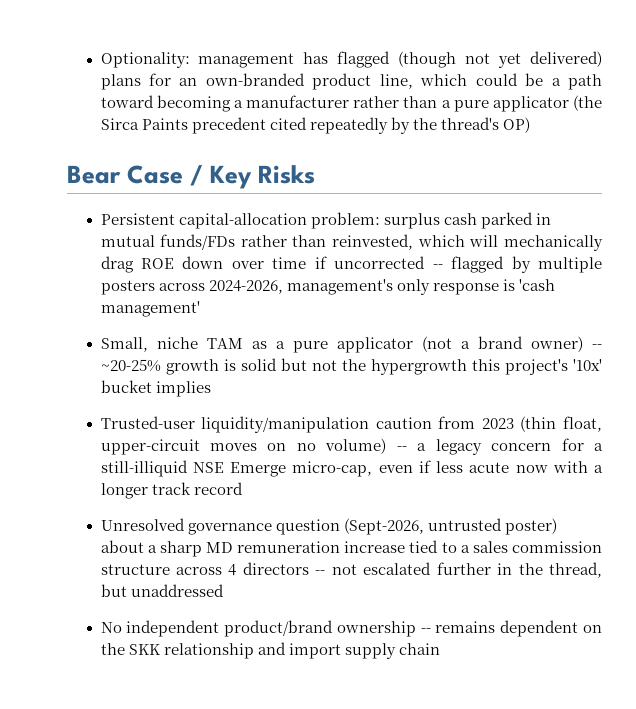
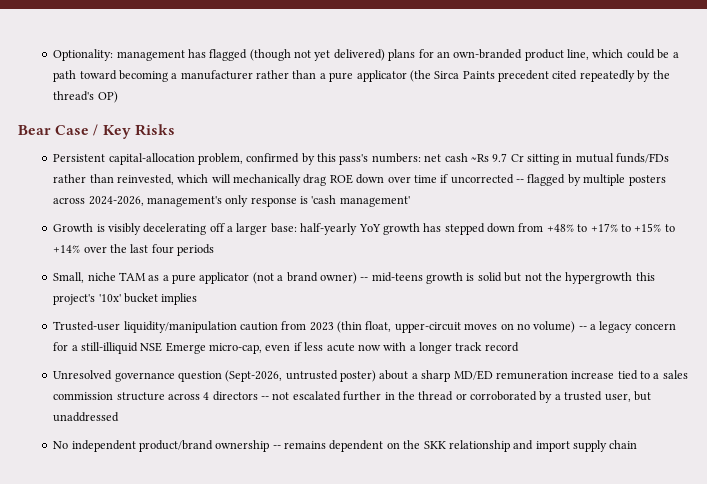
[310,212,533,229] problem: surplus cash parked -> [197,153,560,165] problem, confirmed by this pass's numbers: net cash ~Rs 9.7 Cr sitting
(200, 309) none -> [53,223,675,235] [53,244,215,256] // Growth is visibly decelerating off a larger base: half-yearly YoY growth has stepped down from +48% to +17% to +15% to +14% over the last four periods
[100,359,161,372] ~20-25% -> [371,272,423,282] mid-teens
[205,542,233,553] MD -> [453,370,493,380] MD/ED
[549,562,602,578] thread, -> [418,391,631,403] thread or corroborated by a trusted user,

